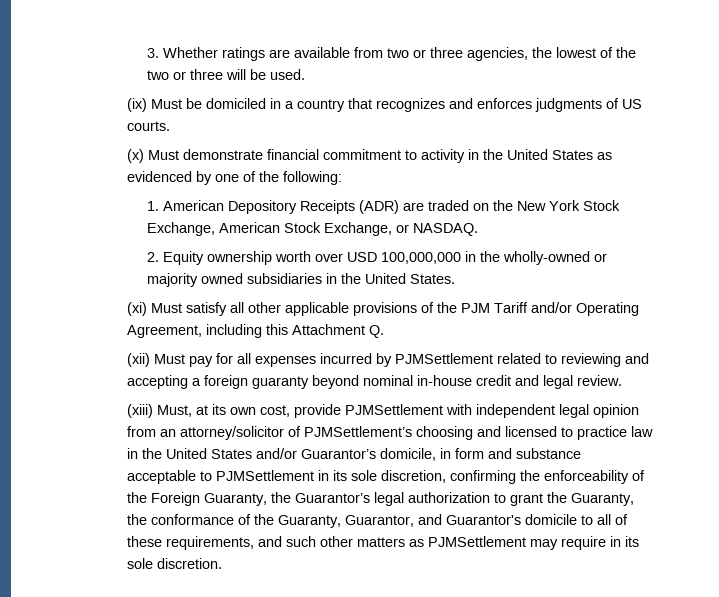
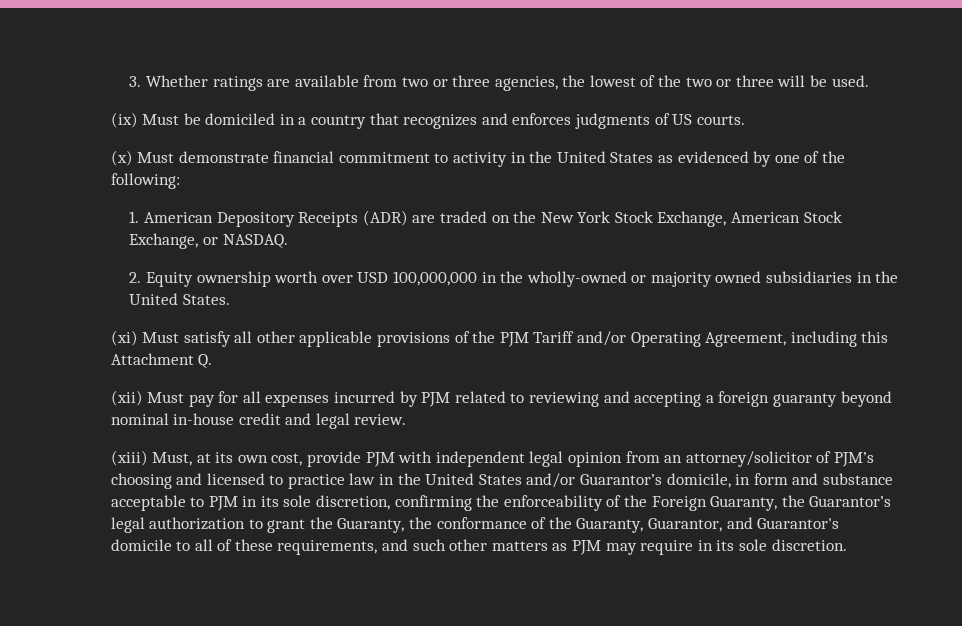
[394,353,493,364] PJMSettlement -> [421,392,451,407] PJM
[344,404,443,415] PJMSettlement -> [365,452,395,467] PJM
[303,426,412,437] PJMSettlement’s -> [833,452,874,467] PJM’s
[215,470,314,481] PJMSettlement -> [208,496,238,511] PJM
[427,536,526,547] PJMSettlement -> [572,540,602,555] PJM

